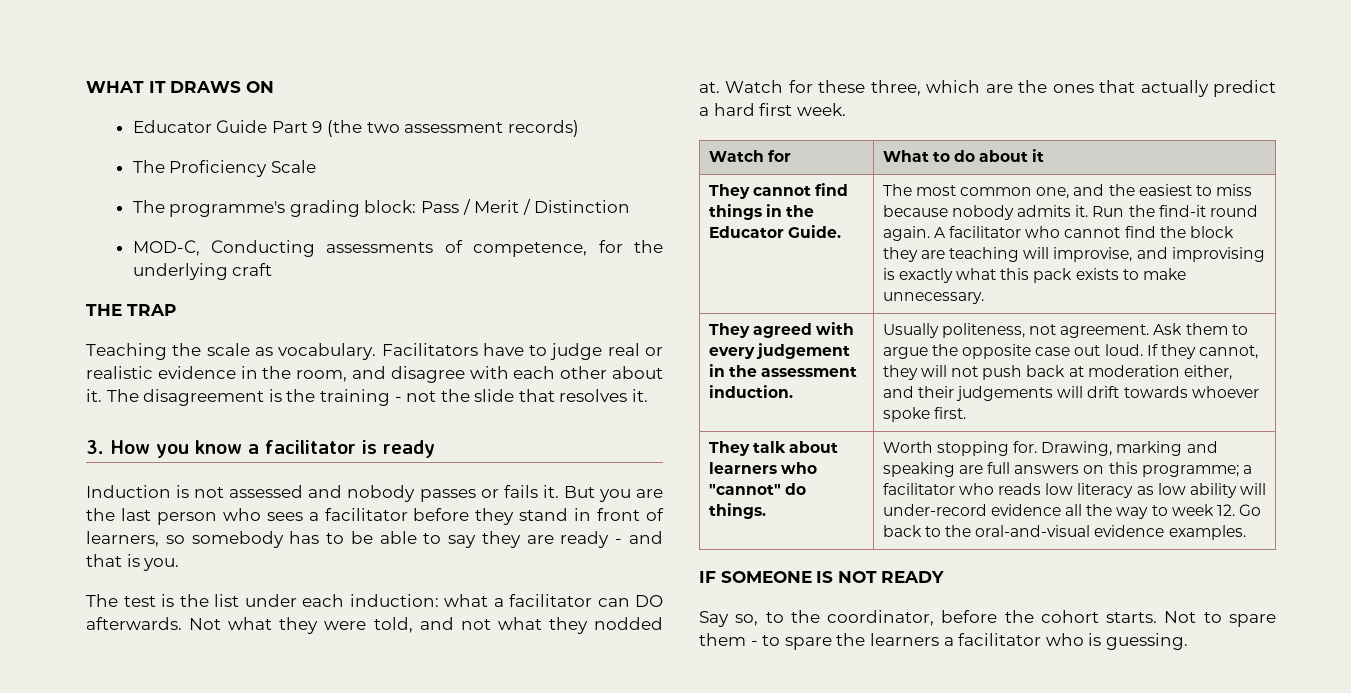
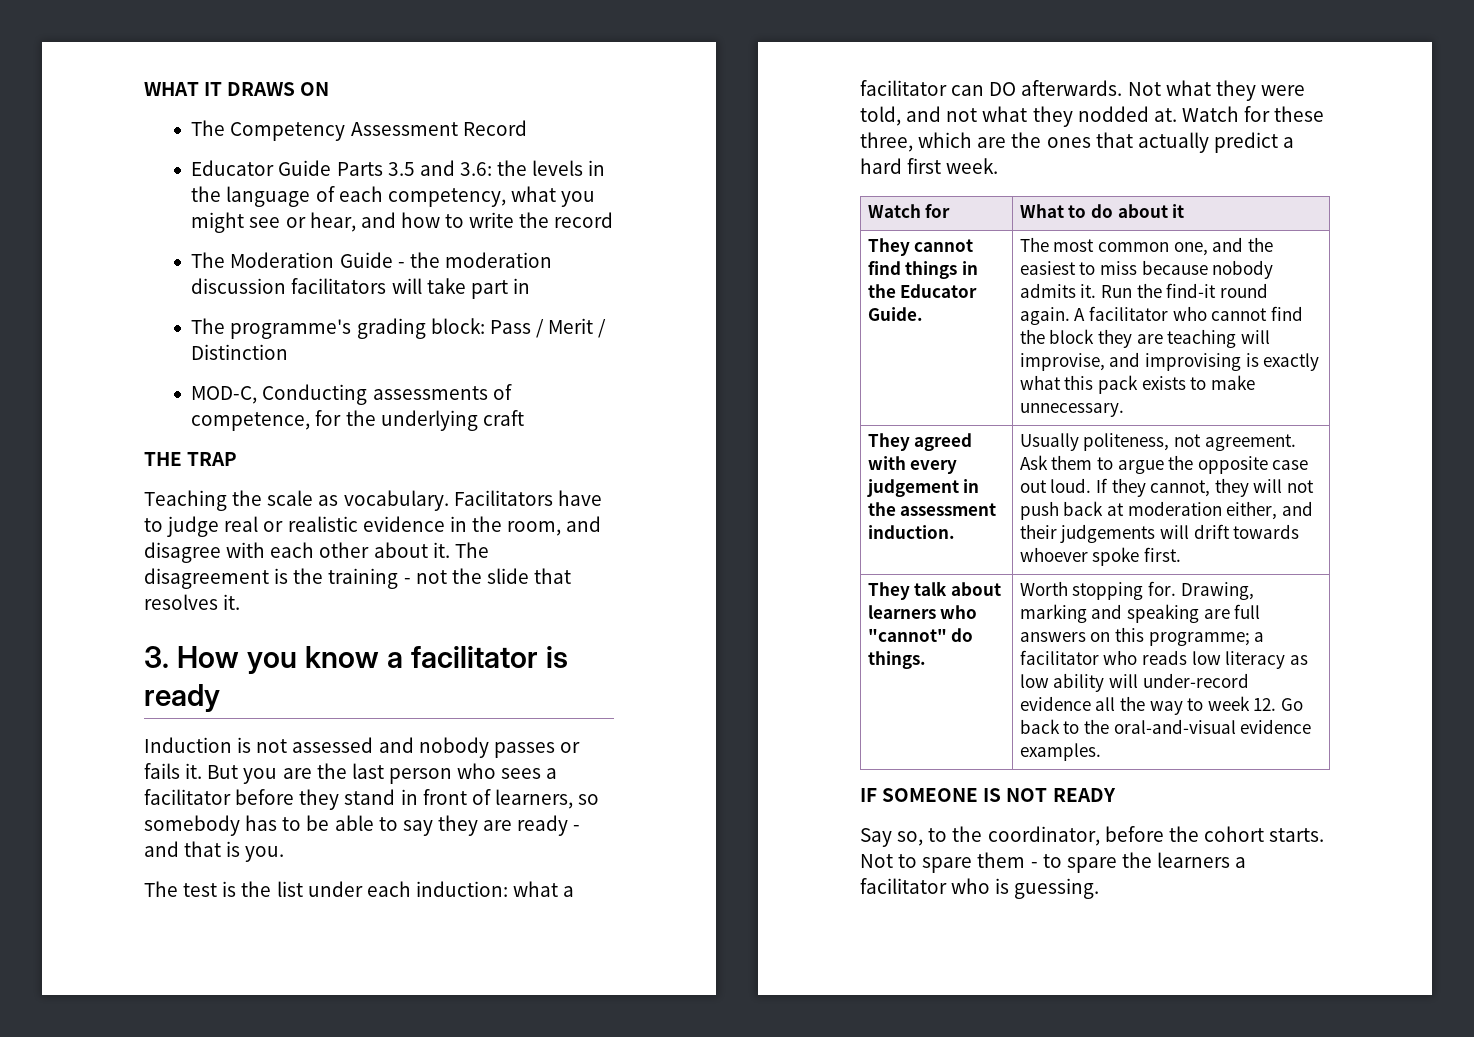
[132,120,579,137] [132,160,316,177] Educator Guide Part 9 (the two assessment records) // The Proficiency Scale -> [191,120,527,141] [191,160,606,176] [191,186,596,207] [191,212,614,233] [191,252,552,268] [191,278,530,299] The Competency Assessment Record // Educator Guide Parts 3.5 and 3.6: the levels in the language of each competency, what you might see or hear, and how to write the record // The Moderation Guide - the moderation discussion facilitators will take part in

